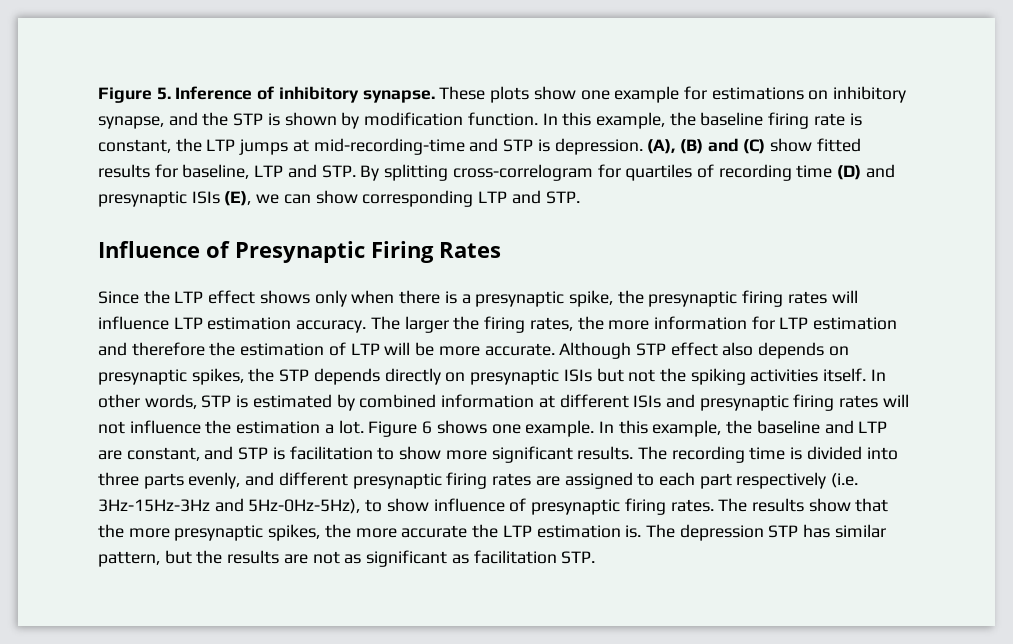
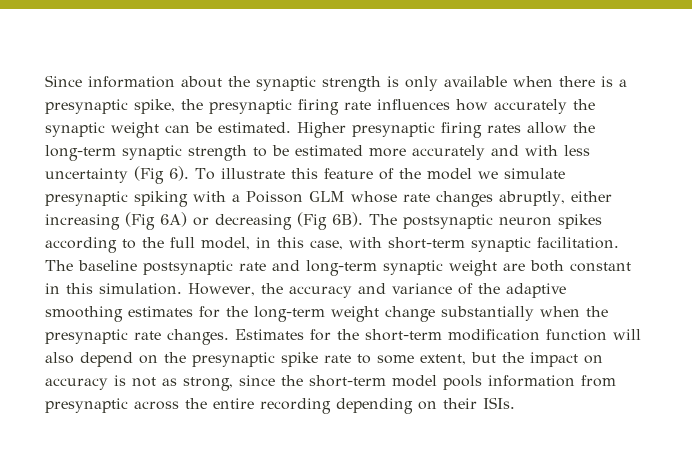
[98,86,907,103] [98,112,862,129] [98,138,861,155] [98,164,895,181] [98,190,580,207] [98,241,501,263] [98,290,347,307] Figure 5. Inference of inhibitory synapse. These plots show one example for estimations on inhibitory synapse, and the STP is shown by modification function. In this example, the baseline firing rate is constant, the LTP jumps at mid-recording-time and STP is depression. (A), (B) and (C) show fitted results for baseline, LTP and STP. By splitting cross-correlogram for quartiles of recording time (D) and presynaptic ISIs (E), we can show corresponding LTP and STP. // Influence of Presynaptic Firing Rates // Since the LTP effect shows only -> [45,75,507,92] Since information about the synaptic strength is only available
[787,290,858,304] [98,316,898,333] [98,342,849,359] [98,368,886,385] [98,394,909,411] [98,420,888,437] [98,446,898,463] [98,472,859,489] [98,498,889,515] [98,524,886,541] [98,550,596,567] rates will influence LTP estimation accuracy. The larger the firing rates, the more information for LTP estimation and therefore the estimation of LTP will be more accurate. Although STP effect also depends on presynaptic spikes, the STP depends directly on presynaptic ISIs but not the spiking activities itself. In other words, STP is estimated by combined information at different ISIs and presynaptic firing rates will not influence the estimation a lot. Figure 6 shows one example. In this example, the baseline and LTP are constant, and STP is facilitation to show more significant results. The recording time is divided into three parts evenly, and different presynaptic firing rates are assigned to each part respectively (i.e. 3Hz-15Hz-3Hz and 5Hz-0Hz-5Hz), to show influence of presynaptic firing rates. The results show that the more presynaptic spikes, the more accurate the LTP estimation is. The depression STP has similar pattern, but the results are not as significant as facilitation STP. -> [344,99,595,114] [45,122,595,138] [45,145,590,161] [45,166,565,184] [45,191,612,207] [45,212,602,230] [45,237,619,253] [45,260,631,276] [45,283,566,298] [45,306,608,322] [45,329,641,345] [45,352,603,367] [45,375,616,391] [45,397,515,414] rate influences how accurately the synaptic weight can be estimated. Higher presynaptic firing rates allow the long-term synaptic strength to be estimated more accurately and with less uncertainty (Fig 6). To illustrate this feature of the model we simulate presynaptic spiking with a Poisson GLM whose rate changes abruptly, either increasing (Fig 6A) or decreasing (Fig 6B). The postsynaptic neuron spikes according to the full model, in this case, with short-term synaptic facilitation. The baseline postsynaptic rate and long-term synaptic weight are both constant in this simulation. However, the accuracy and variance of the adaptive smoothing estimates for the long-term weight change substantially when the presynaptic rate changes. Estimates for the short-term modification function will also depend on the presynaptic spike rate to some extent, but the impact on accuracy is not as strong, since the short-term model pools information from presynaptic across the entire recording depending on their ISIs.

